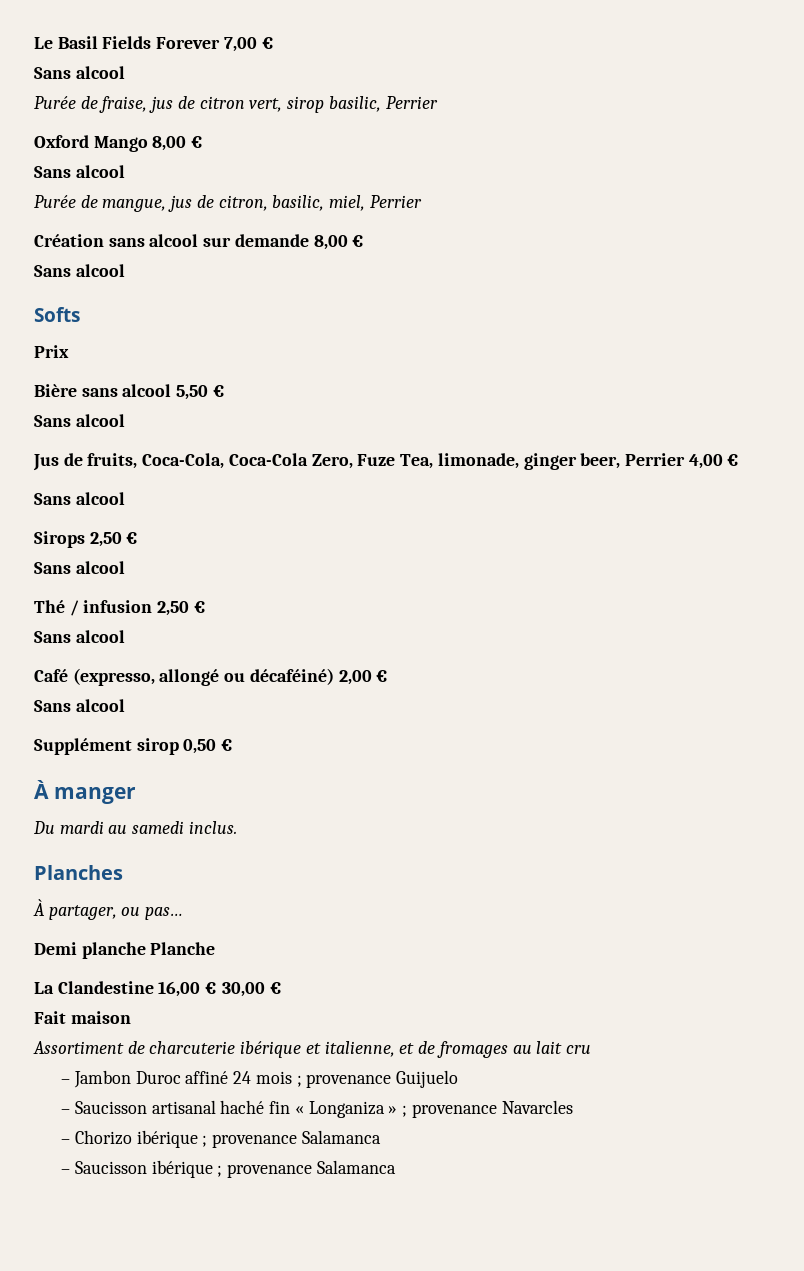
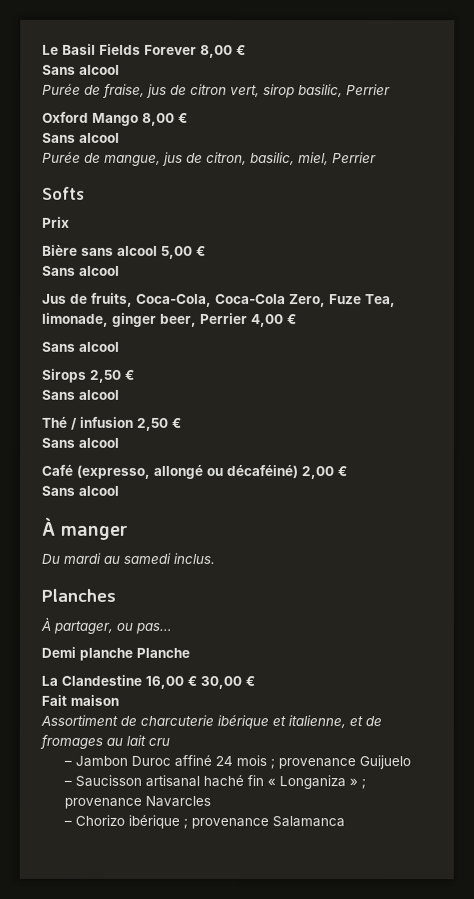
[223,37,257,52] 7,00 -> [200,44,233,58] 8,00
[34,234,365,250] [34,264,125,277] // Création sans alcool sur demande 8,00 € // Sans alcool -> (377, 158) none
[176,385,209,400] 5,50 -> [161,245,193,259] 5,00
[34,738,234,755] // Supplément sirop 0,50 € -> (119, 490) none
[61,1160,396,1178] // – Saucisson ibérique ; provenance Salamanca -> (345, 822) none

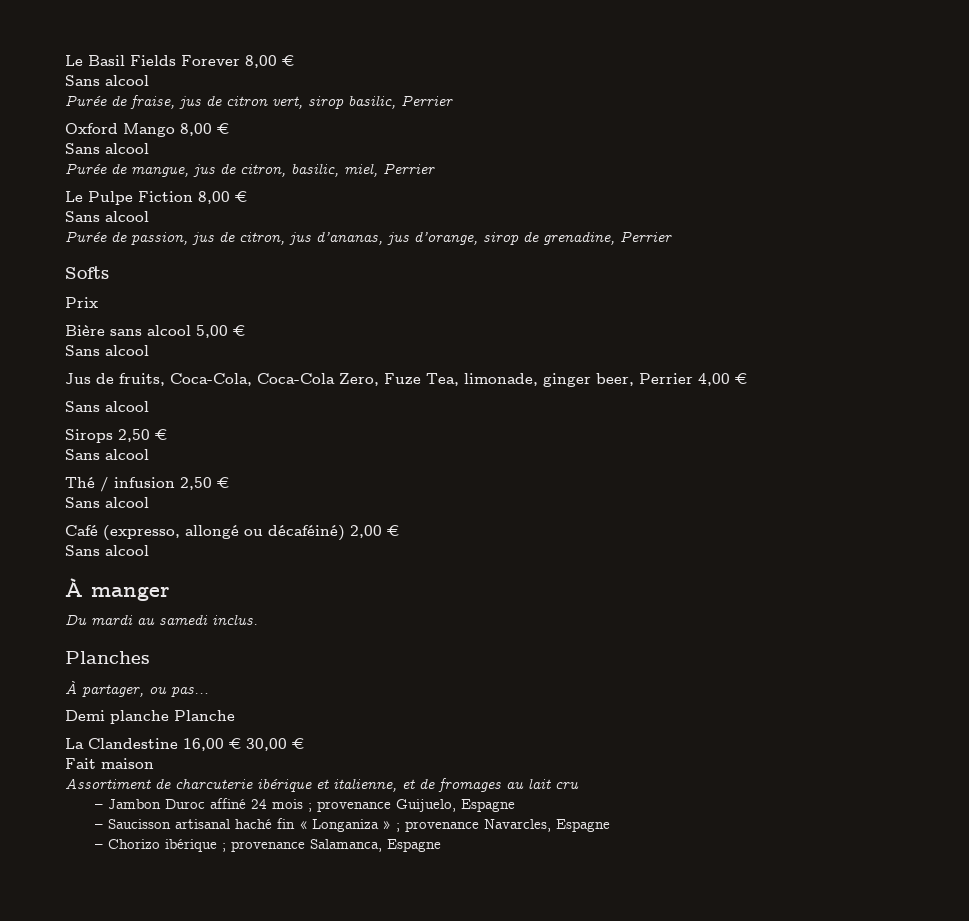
(377, 158) none -> [65,191,247,205] [65,211,149,222] [65,231,672,245] // Le Pulpe Fiction 8,00 € // Sans alcool // Purée de passion, jus de citron, jus d’ananas, jus d’orange, sirop de grenadine, Perrier
[358,755,411,770] Guijuelo -> [395,799,515,812] Guijuelo, Espagne
[144,795,211,807] Navarcles -> [483,819,610,832] Navarcles, Espagne
[271,816,345,828] Salamanca -> [309,839,441,852] Salamanca, Espagne

